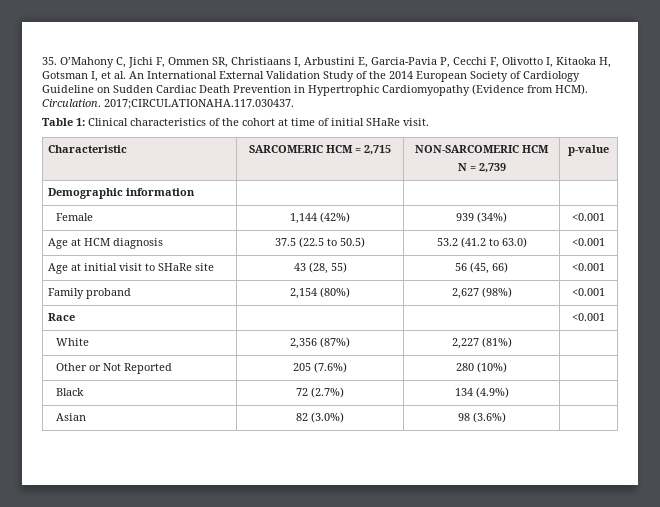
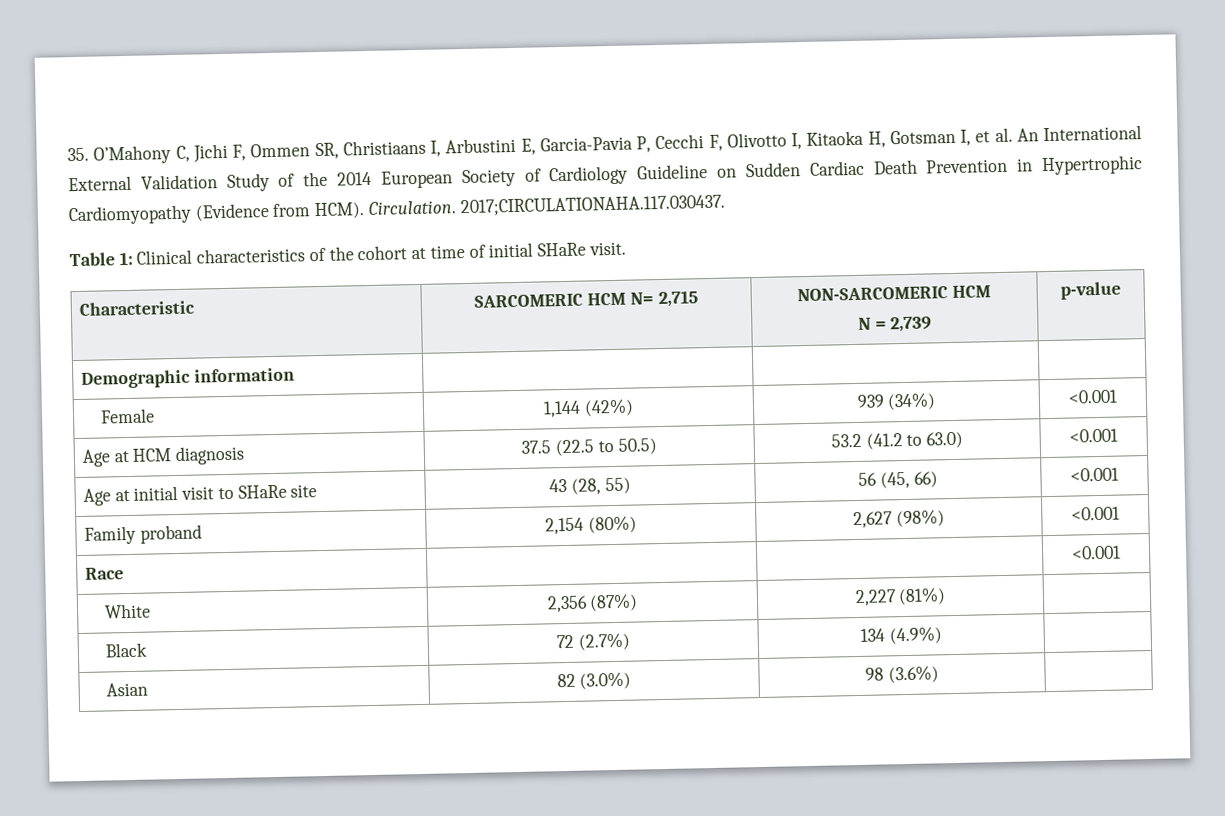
[355,148,361,153] = -> [629,292,654,305] N=
[55,363,172,374] [293,362,347,373] [456,362,507,373] // Other or Not Reported | 205 (7.6%) | 280 (10%) | -> (947, 596) none

